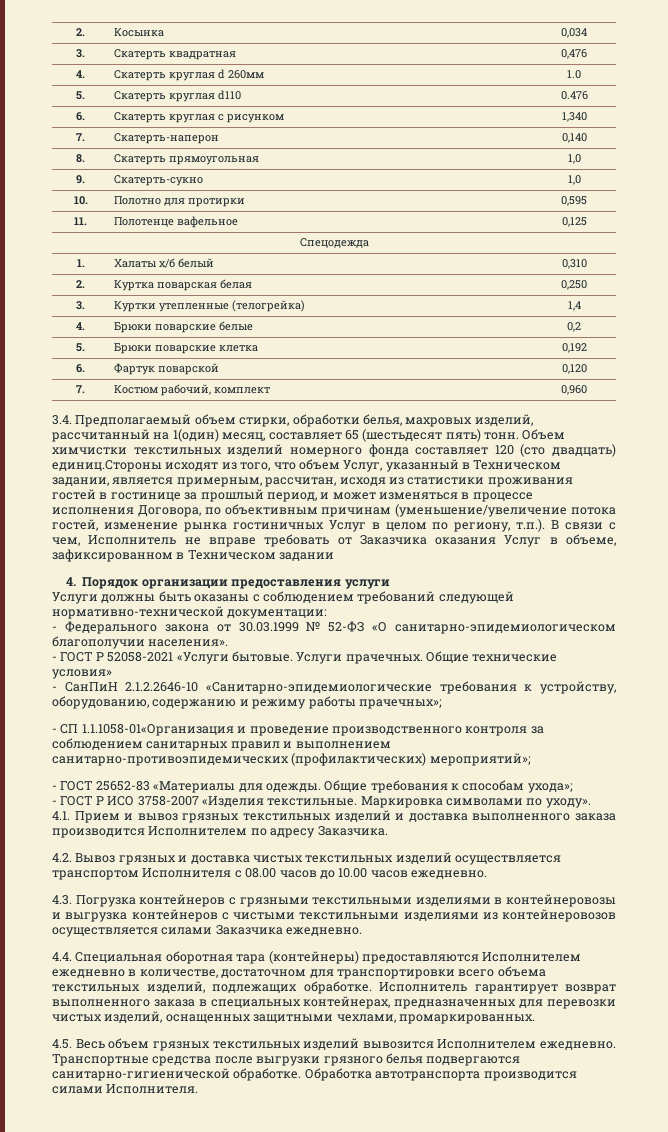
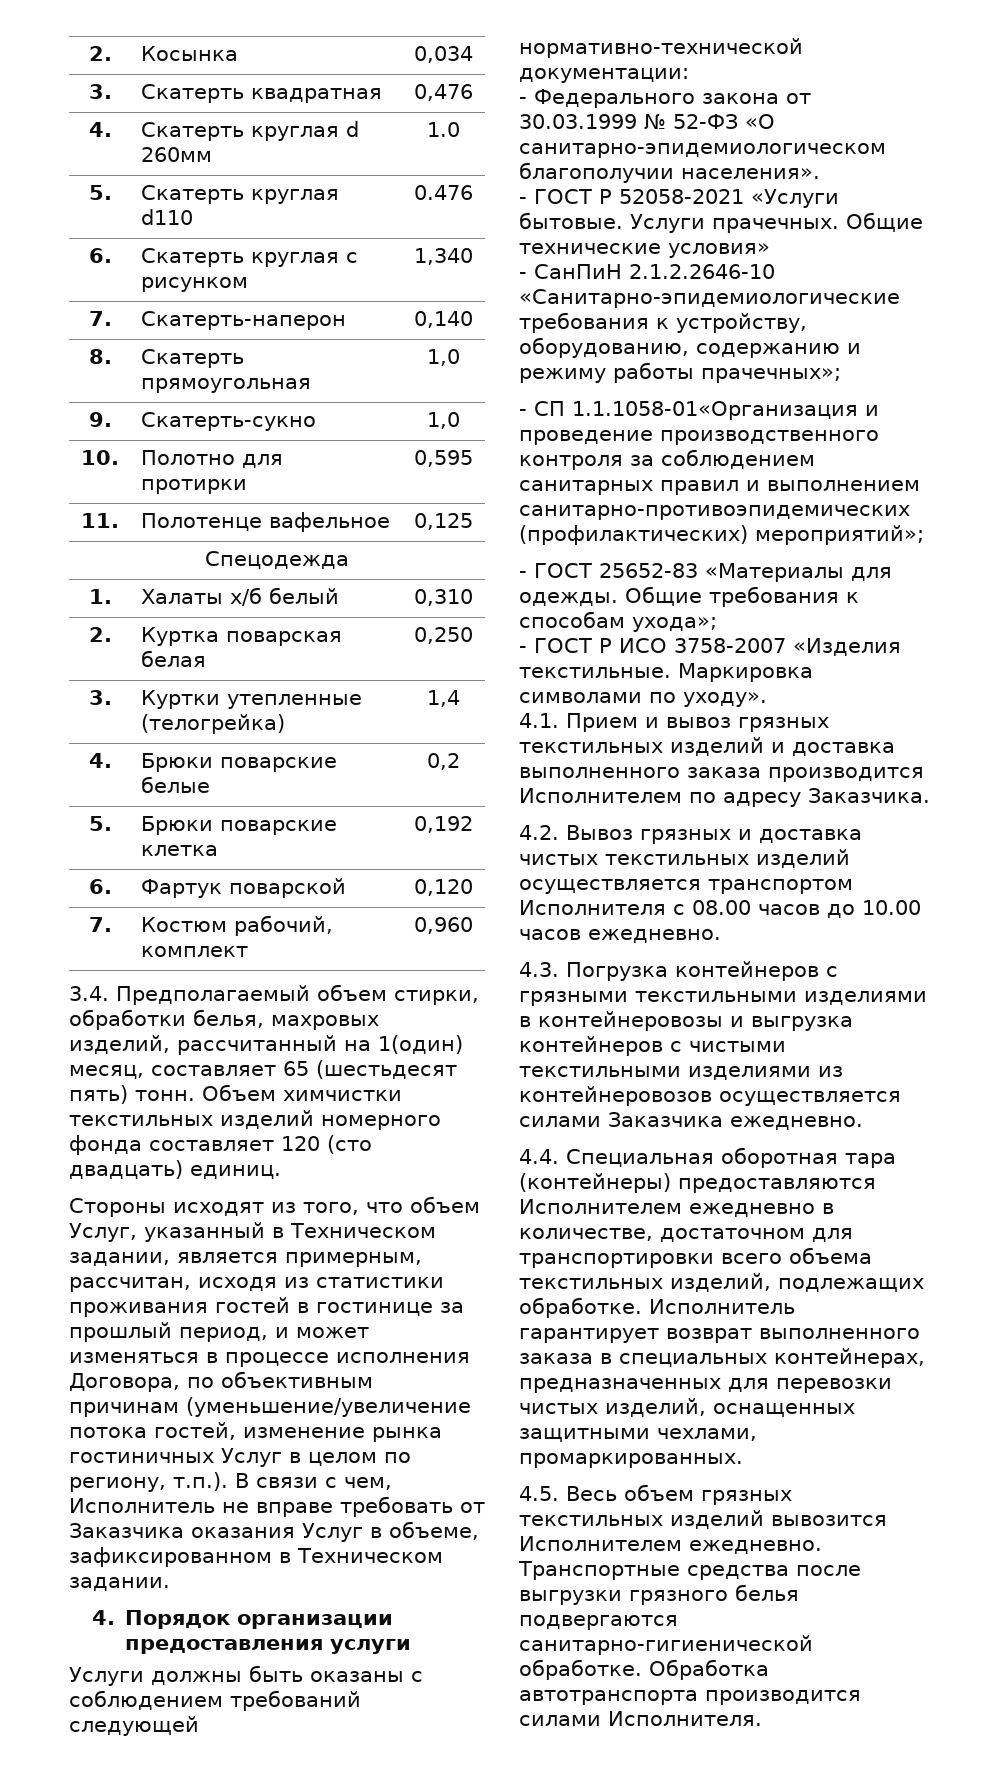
[52,460,162,472] единиц.Стороны -> [190,1165,281,1179] [69,1198,166,1217] единиц. // Стороны
[279,552,335,561] задании -> [69,1577,170,1591] задании.

